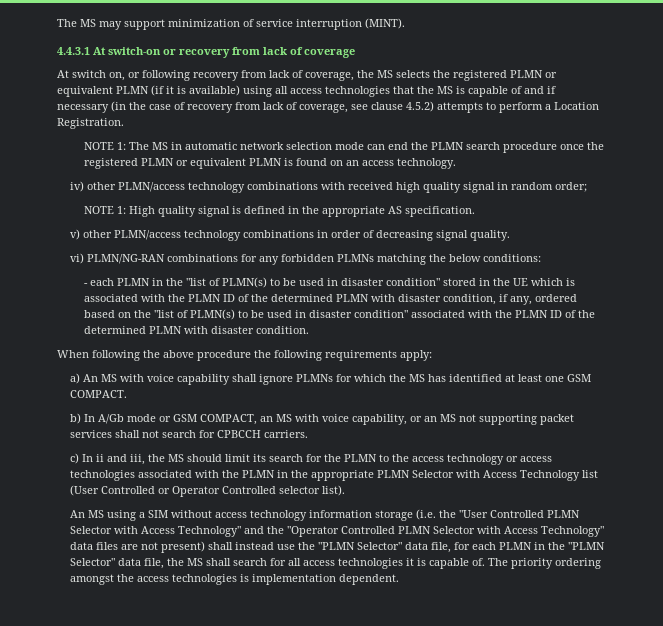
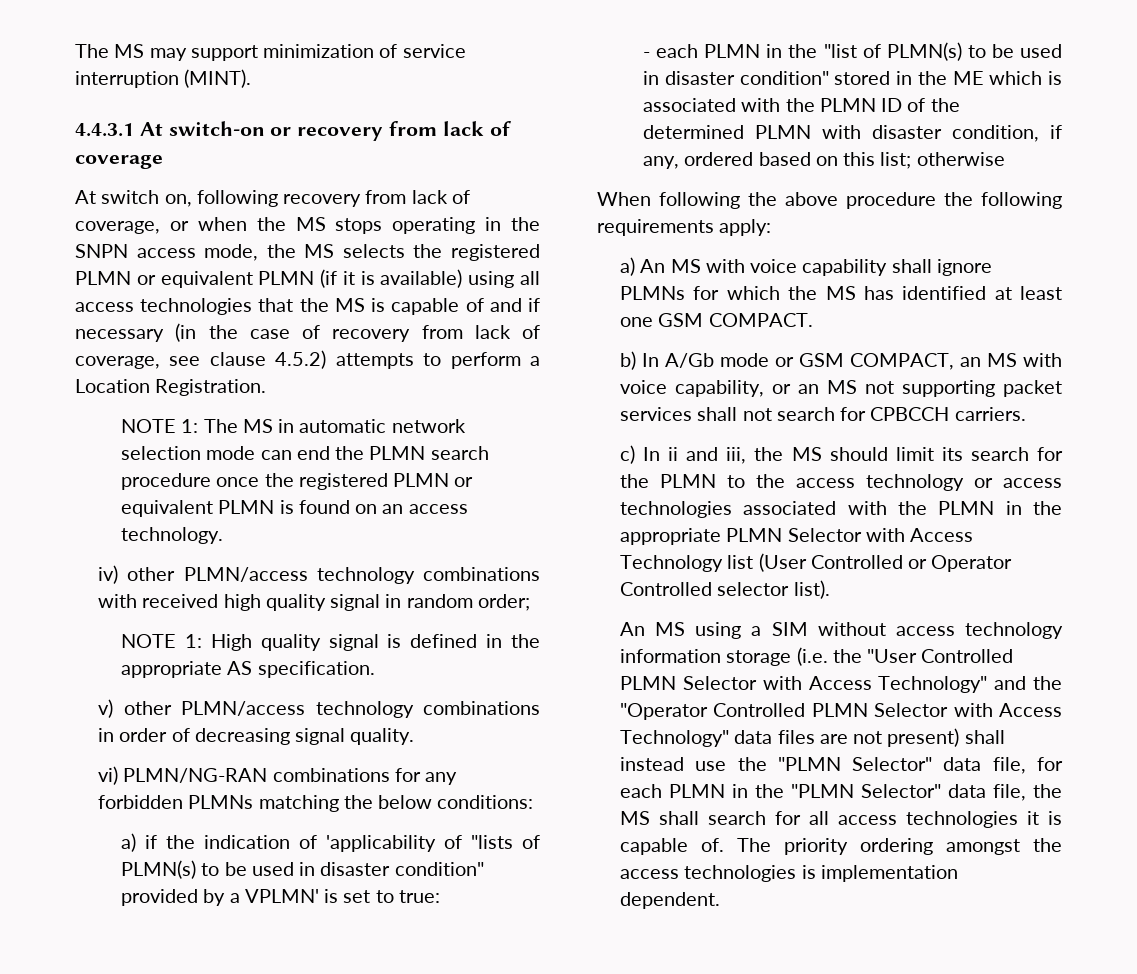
[128,72,140,78] or -> (192, 200) none
(354, 76) none -> [169,217,540,234] [75,244,259,261] or when the MS stops operating in the SNPN access mode,
(542, 258) none -> [121,833,540,852] [121,860,484,879] [121,889,440,906] // a) if the indication of 'applicability of "lists of PLMN(s) to be used in disaster condition" provided by a VPLMN' is set to true:
[512,278,528,286] UE -> [952,71,984,85] ME
[133,309,595,320] [83,326,309,334] the "list of PLMN(s) to be used in disaster condition" associated with the PLMN ID of the determined PLMN with disaster condition. -> [843,152,1005,169] this list; otherwise

